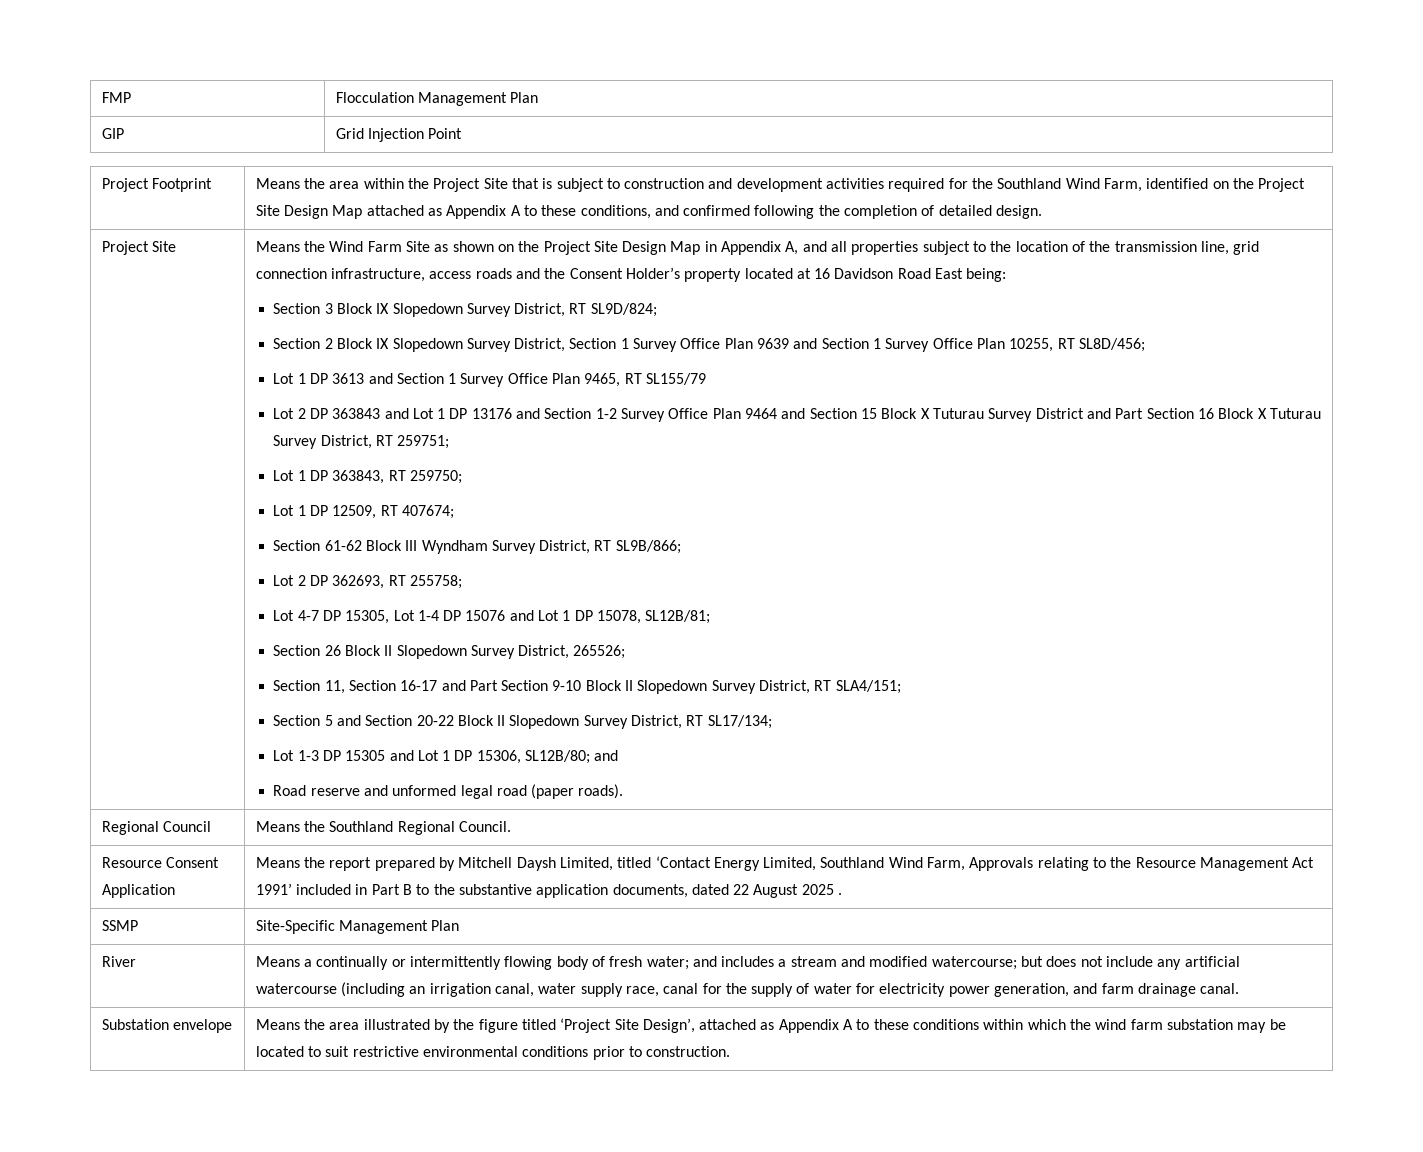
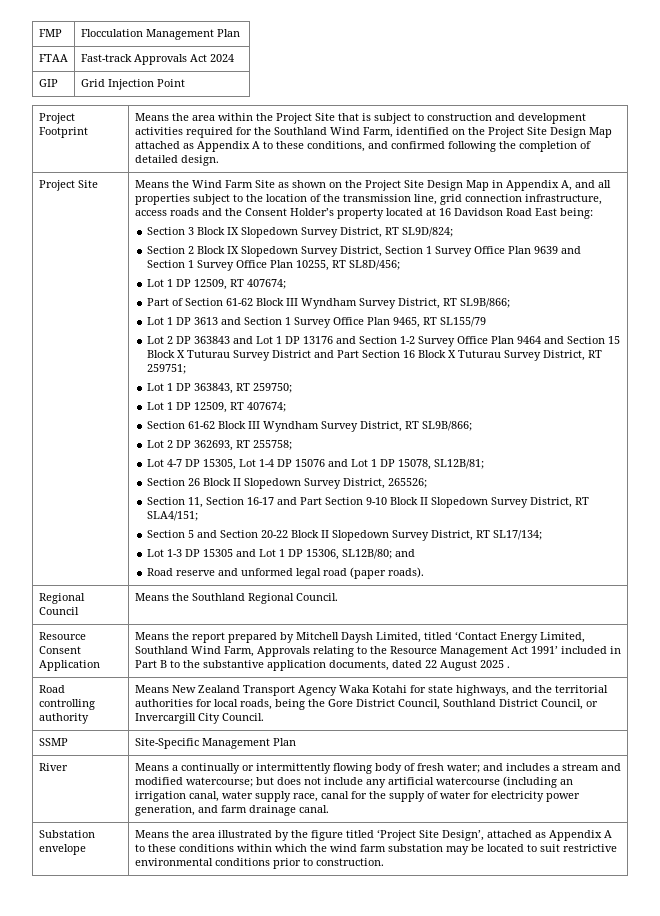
(539, 97) none -> [38,54,68,62] [80,54,234,65] // FTAA | Fast-track Approvals Act 2024
(1145, 345) none -> [146,279,286,290] [146,298,510,309] // Lot 1 DP 12509, RT 407674; // Part of Section 61-62 Block III Wyndham Survey District, RT SL9B/866;
(843, 894) none -> [38,685,65,693] [38,699,95,710] [38,713,89,724] [134,685,608,696] [134,699,598,710] [134,713,264,724] // Road controlling authority | Means New Zealand Transport Agency Waka Kotahi for state highways, and the territorial authorities for local roads, being the Gore District Council, Southland District Council, or Invercargill City Council.

